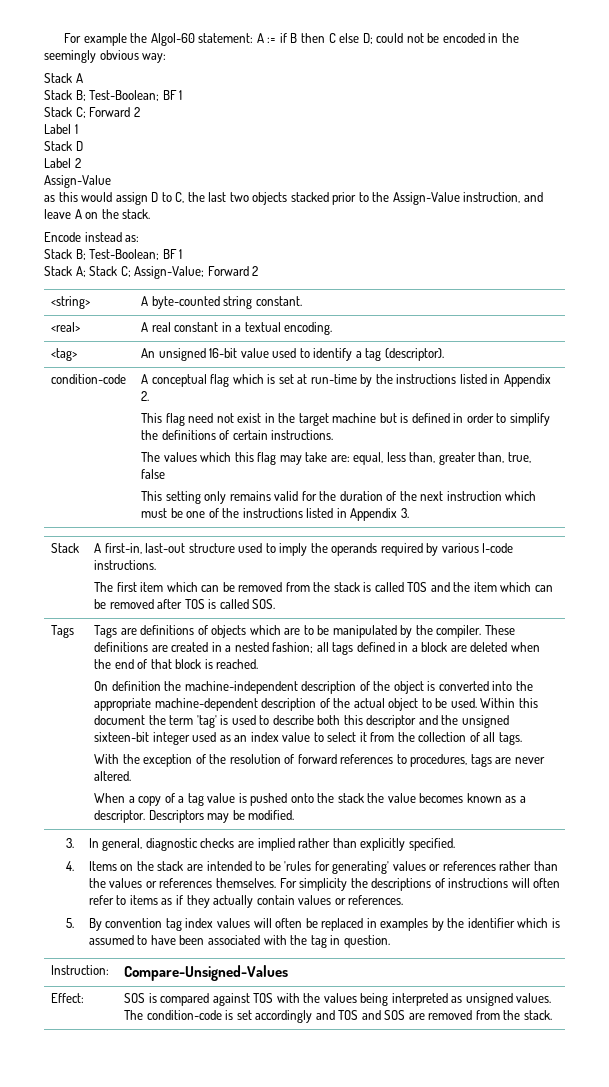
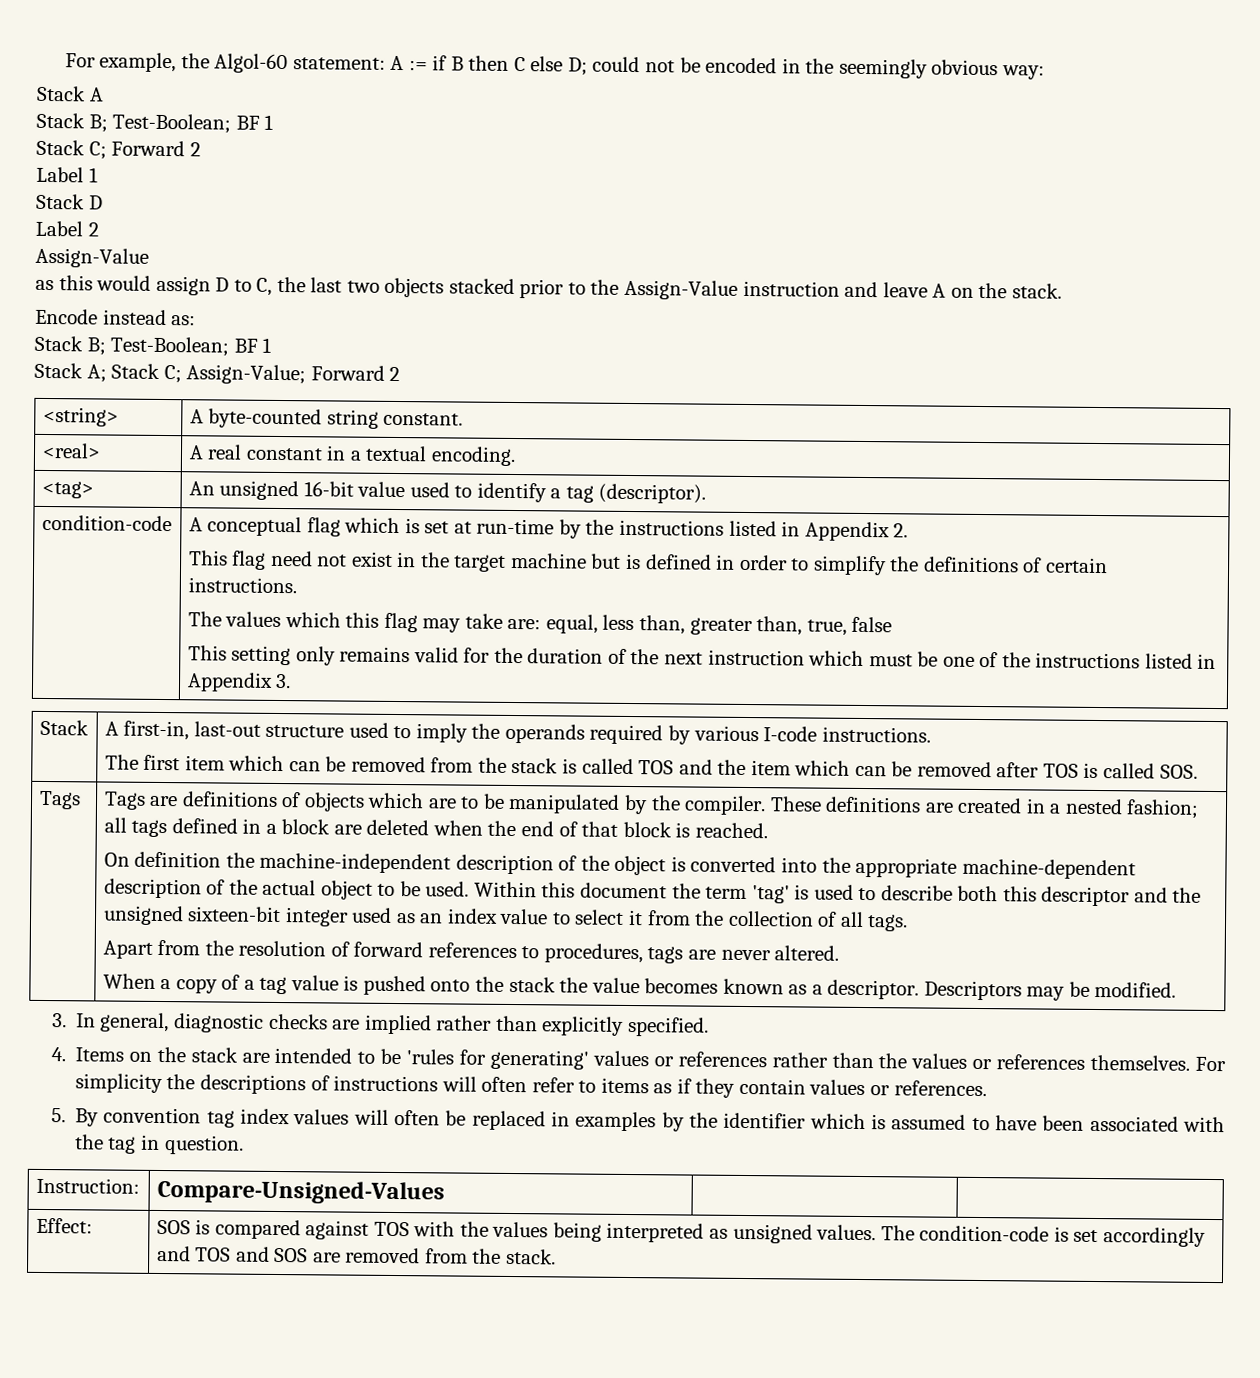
[64,33,127,46] For example -> [64,52,177,73] For example,
[463,192,521,203] instruction, -> [742,280,840,297] instruction
[94,754,206,767] With the exception of -> [102,939,201,959] Apart from
[213,895,254,908] actually -> (736, 1088) none

